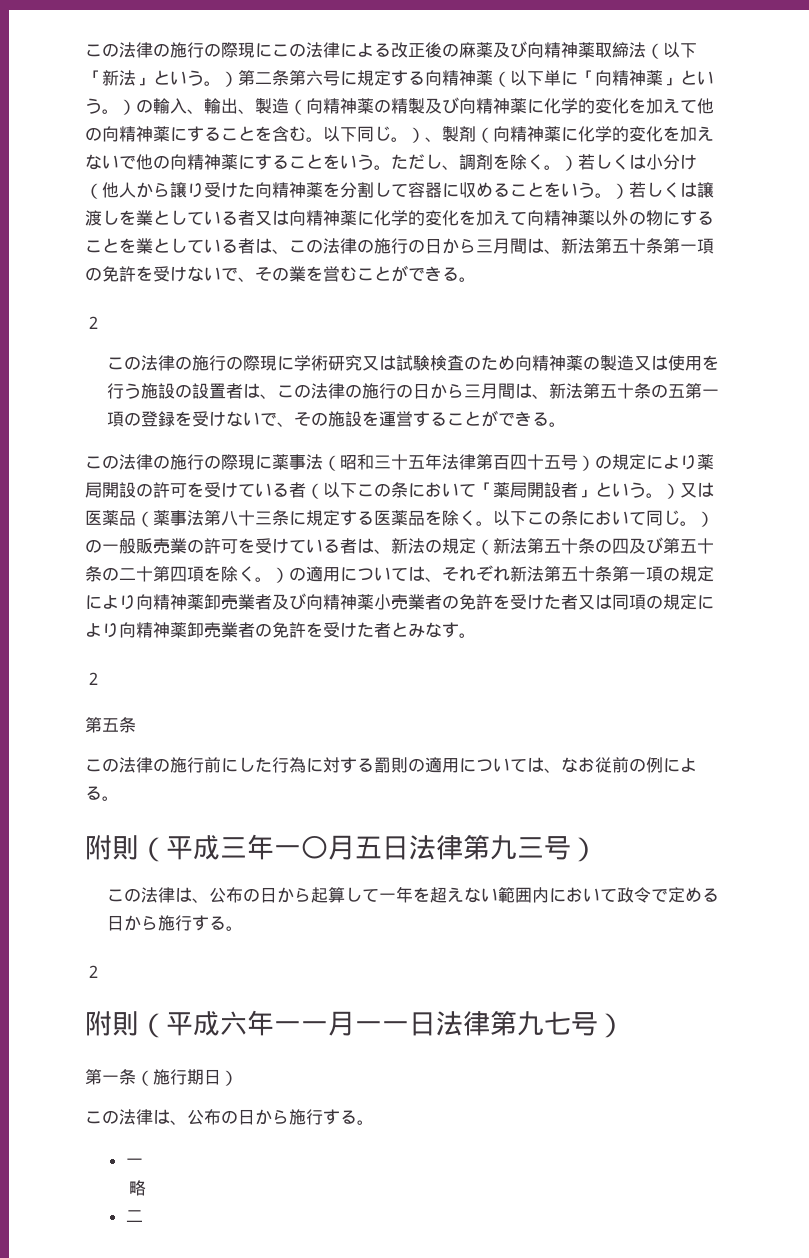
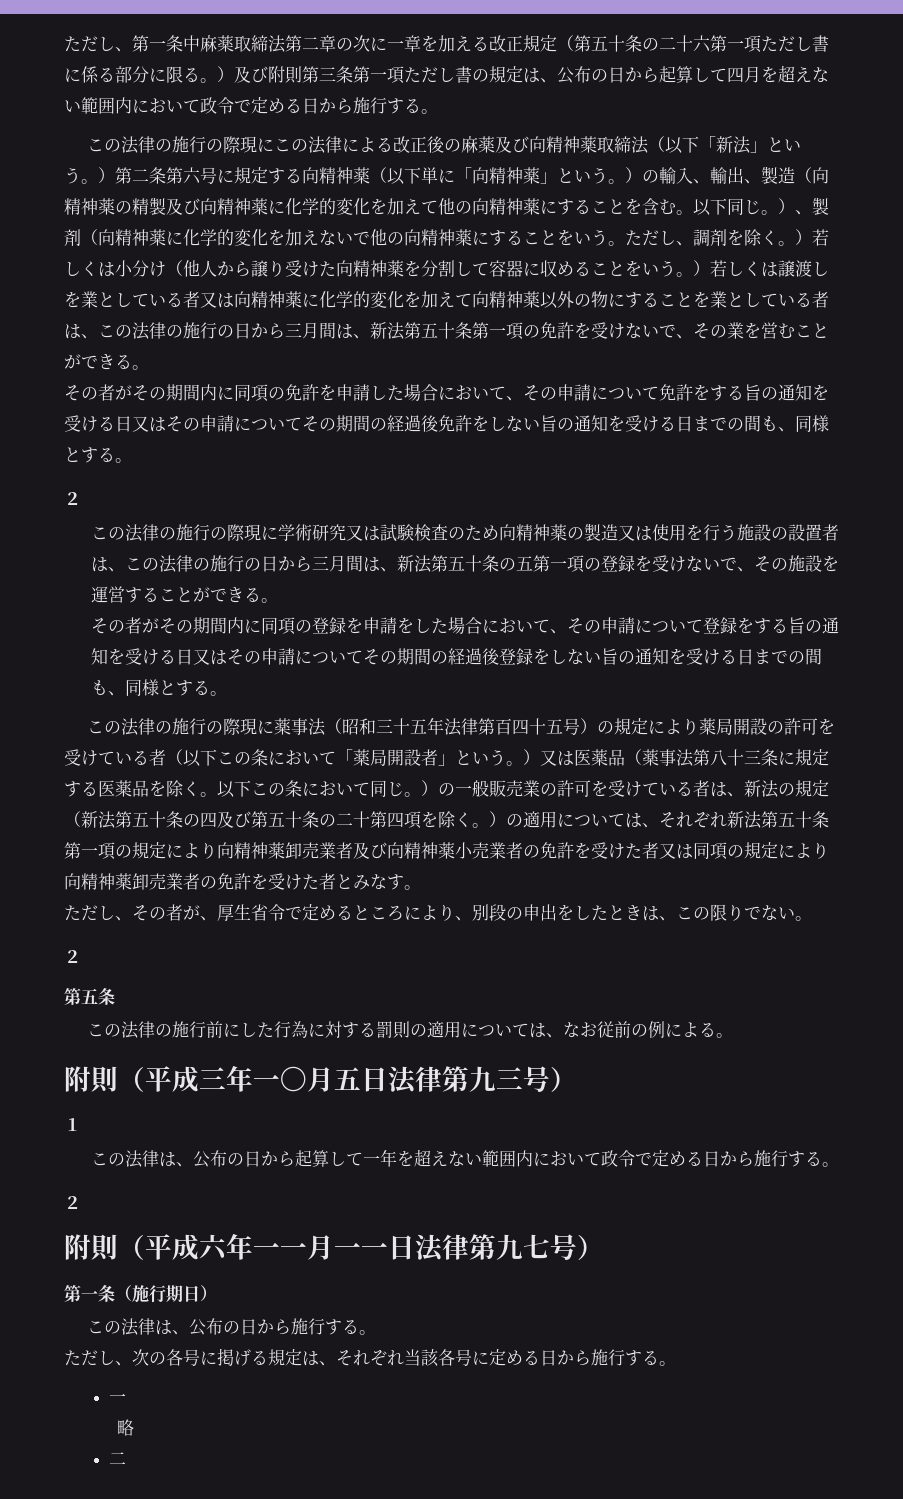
(85, 50) none -> [64,35,829,53] [64,65,829,84] [64,97,438,114] ただし、第一条中麻薬取締法第二章の次に一章を加える改正規定（第五十条の二十六第一項ただし書に係る部分に限る。）及び附則第三条第一項ただし書の規定は、公布の日から起算して四月を超えない範囲内において政令で定める日から施行する。 //
(476, 279) none -> [64,384,829,402] [64,415,829,432] [64,447,132,463] // その者がその期間内に同項の免許を申請した場合において、その申請について免許をする旨の通知を受ける日又はその申請についてその期間の経過後免許をしない旨の通知を受ける日までの間も、同様とする。
(566, 424) none -> [90,617,839,635] [90,648,822,665] [90,679,227,696] // その者がその期間内に同項の登録を申請をした場合において、その申請について登録をする旨の通知を受ける日又はその申請についてその期間の経過後登録をしない旨の通知を受ける日までの間も、同様とする。
(476, 635) none -> [64,904,812,921] // ただし、その者が、厚生省令で定めるところにより、別段の申出をしたときは、この限りでない。
(598, 849) none -> [64,1118,81,1131] // １
(374, 1122) none -> [64,1348,676,1367] // ただし、次の各号に掲げる規定は、それぞれ当該各号に定める日から施行する。

